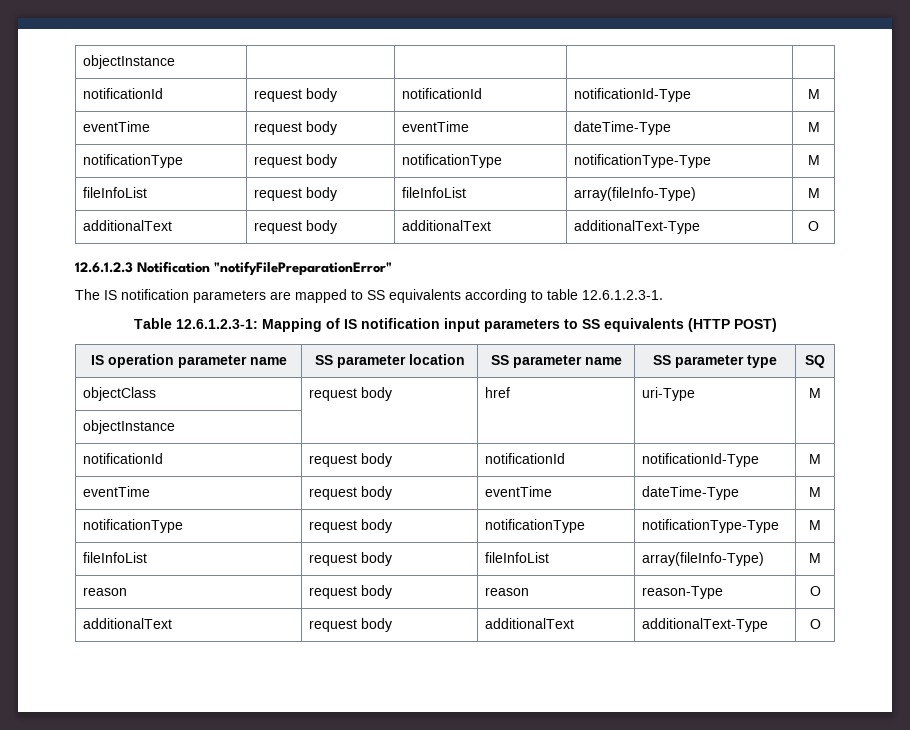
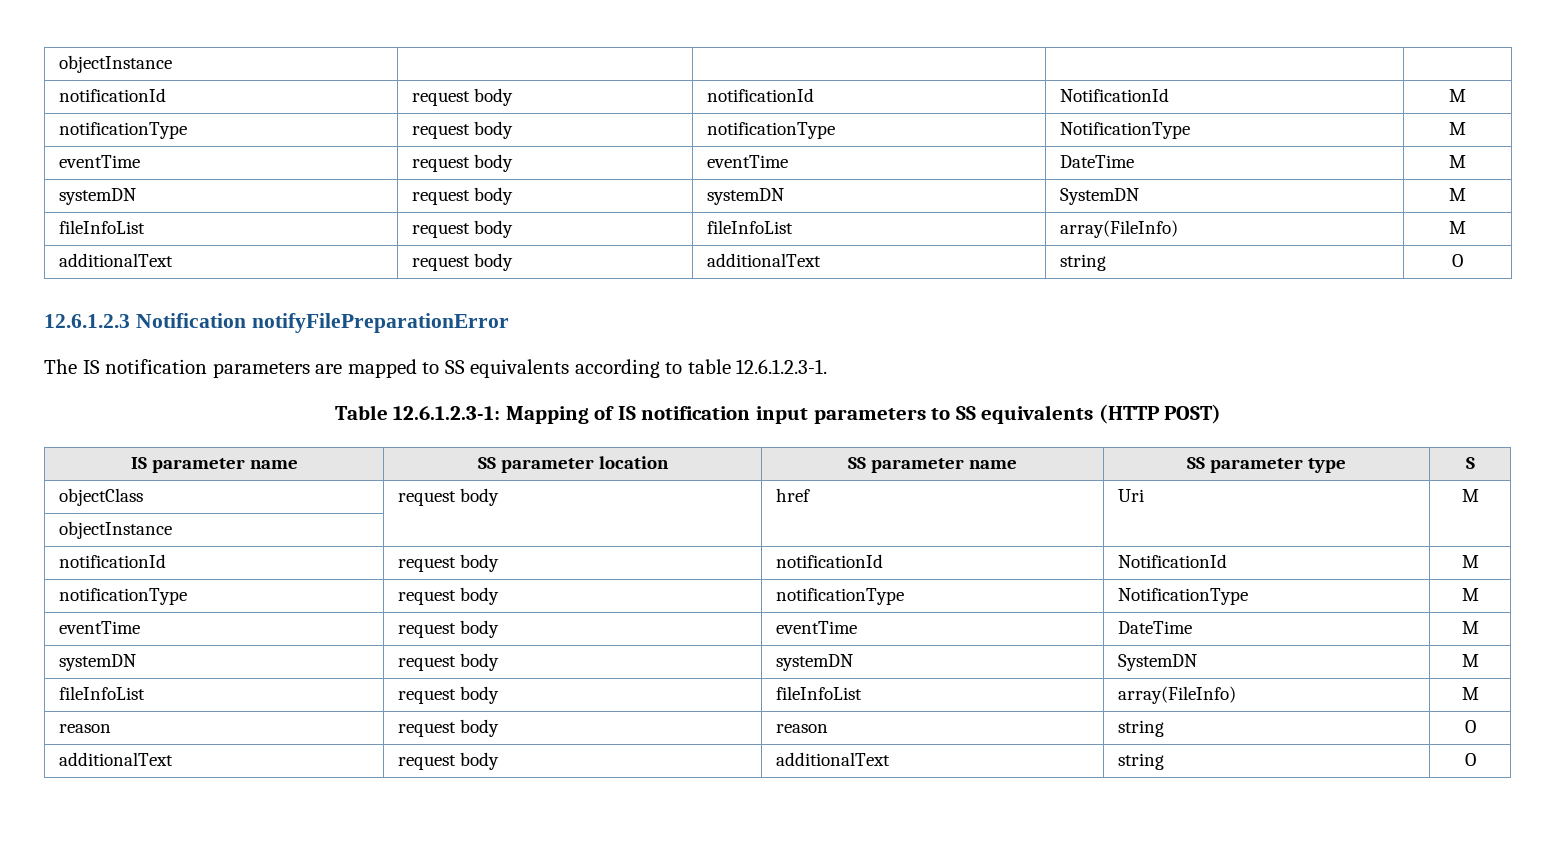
[82,55,175,69] [82,88,163,99] [253,88,337,102] [401,88,482,99] [573,88,691,102] [807,89,820,99] [82,121,150,132] [253,121,337,135] [401,121,469,132] [573,121,671,135] [807,122,820,132] [82,154,183,168] [253,154,337,168] [401,154,502,168] [573,154,711,168] [807,155,820,165] [82,187,147,198] [253,187,337,201] [401,187,466,198] [573,187,696,201] objectInstance | | | | // notificationId | request body | notificationId | notificationId-Type | M // eventTime | request body | eventTime | dateTime-Type | M // notificationType | request body | notificationType | notificationType-Type | M // fileInfoList | request body | fileInfoList | array(fileInfo-Type) -> [59,55,173,73] [59,88,167,102] [412,88,514,106] [707,88,815,102] [1060,88,1170,102] [1449,89,1466,102] [59,122,188,139] [412,121,514,139] [707,122,836,139] [1060,122,1191,139] [1449,122,1466,135] [59,155,141,168] [412,154,514,172] [707,155,789,168] [1060,155,1135,168] [1449,155,1466,168] [59,188,137,205] [412,187,514,205] [707,188,785,205] [1060,188,1140,205] [1449,188,1466,201] [59,220,146,234] [412,220,514,238] [707,220,794,234] [1060,220,1179,238] objectInstance | | | | // notificationId | request body | notificationId | NotificationId | M // notificationType | request body | notificationType | NotificationType | M // eventTime | request body | eventTime | DateTime | M // systemDN | request body | systemDN | SystemDN | M // fileInfoList | request body | fileInfoList | array(FileInfo)
[573,220,700,234] additionalText-Type -> [1060,254,1107,271] string
[214,261,392,276] "notifyFilePreparationError" -> [251,313,509,333] notifyFilePreparationError
[107,354,174,368] operation -> (147, 463) none
[805,355,825,368] SQ -> [1465,457,1475,469] S
[641,387,695,401] uri-Type -> [1118,489,1145,502] Uri
[641,453,759,467] [809,454,821,464] [82,486,150,497] [308,486,392,500] [484,486,552,497] [641,486,739,500] [809,487,821,497] [82,519,183,533] [308,519,392,533] [484,519,585,533] [641,519,779,533] [809,520,821,530] [82,552,147,563] [308,552,392,566] [484,552,549,563] [641,552,764,566] notificationId-Type | M // eventTime | request body | eventTime | dateTime-Type | M // notificationType | request body | notificationType | notificationType-Type | M // fileInfoList | request body | fileInfoList | array(fileInfo-Type) -> [1118,554,1228,568] [1461,555,1479,568] [59,588,188,605] [398,587,500,605] [776,588,905,605] [1118,588,1249,605] [1461,588,1479,601] [59,621,141,634] [398,620,500,638] [776,621,858,634] [1118,621,1193,634] [1461,621,1479,634] [59,654,137,671] [398,653,500,671] [776,654,854,671] [1118,654,1198,671] [1461,654,1479,667] [59,686,146,700] [398,686,500,704] [776,686,863,700] [1118,686,1237,704] NotificationId | M // notificationType | request body | notificationType | NotificationType | M // eventTime | request body | eventTime | DateTime | M // systemDN | request body | systemDN | SystemDN | M // fileInfoList | request body | fileInfoList | array(FileInfo)
[641,586,723,599] reason-Type -> [1118,720,1165,737] string
[641,618,768,632] additionalText-Type -> [1118,753,1165,770] string

